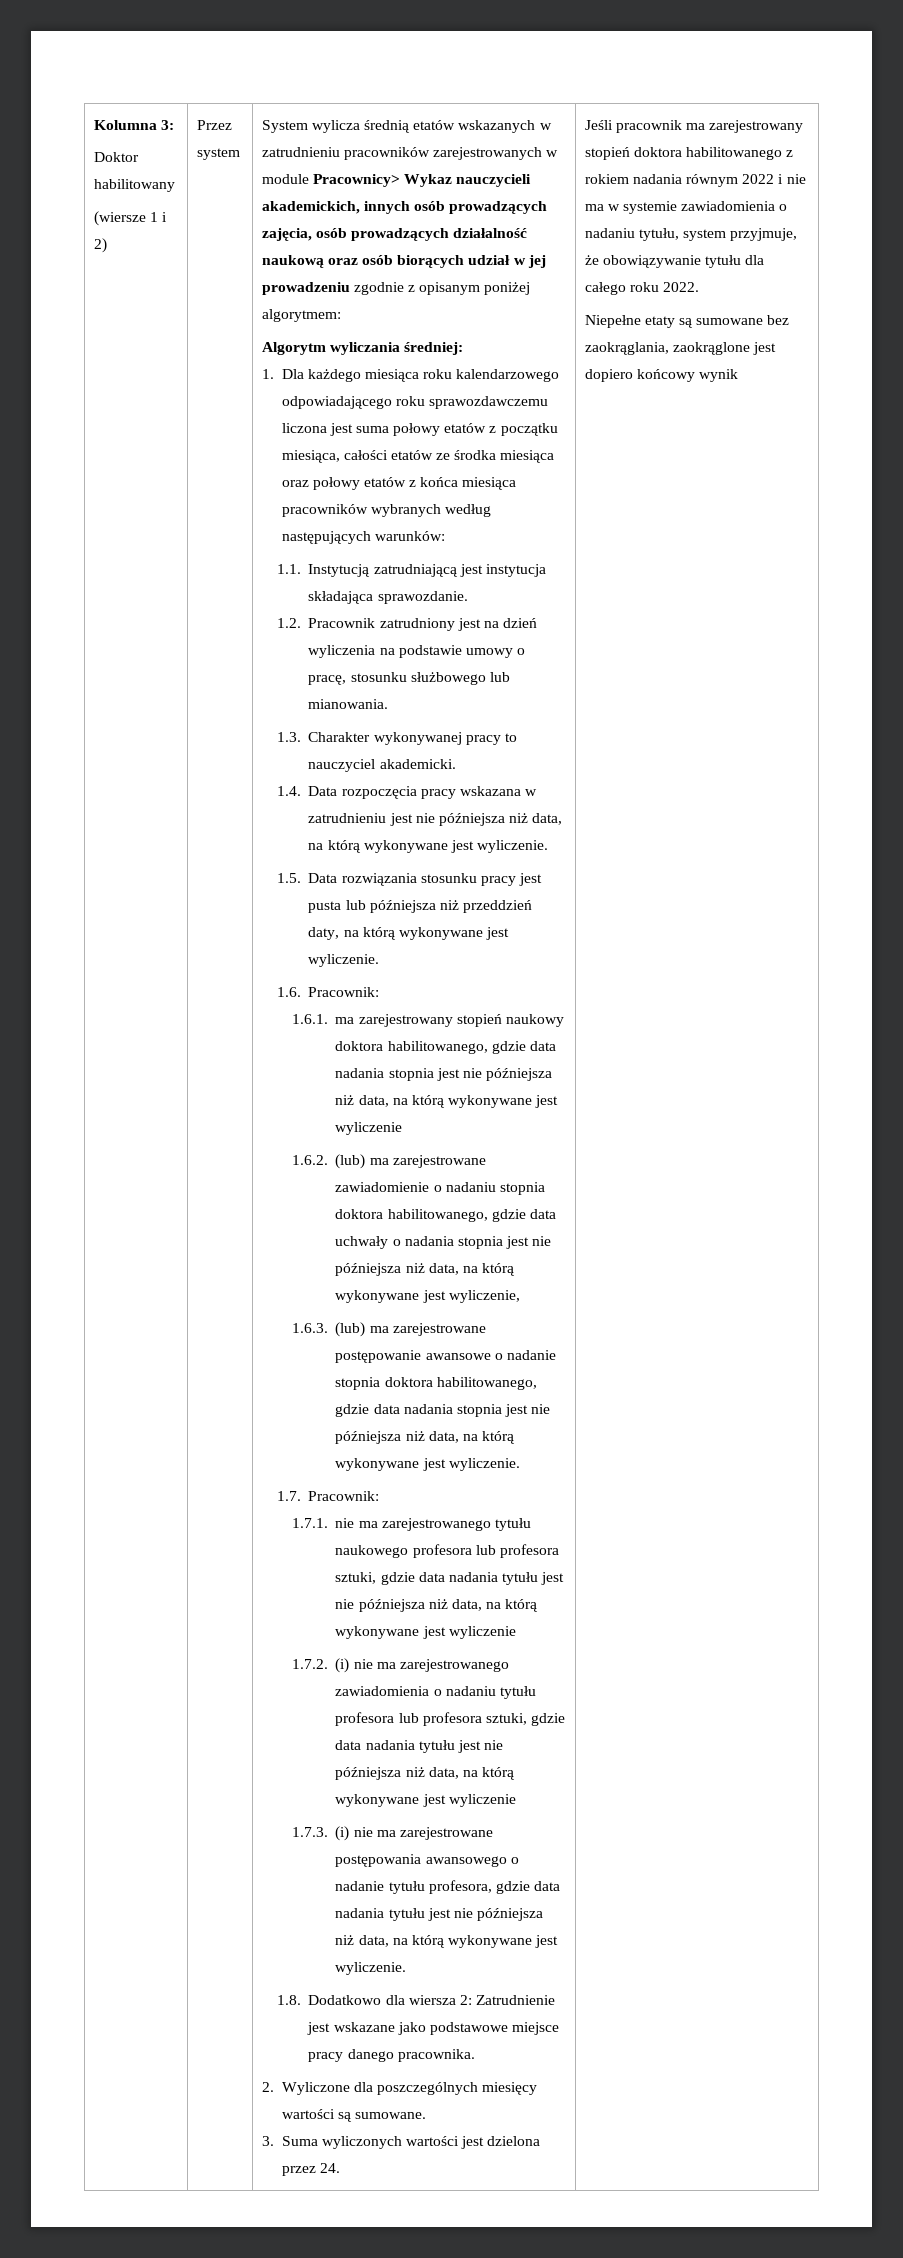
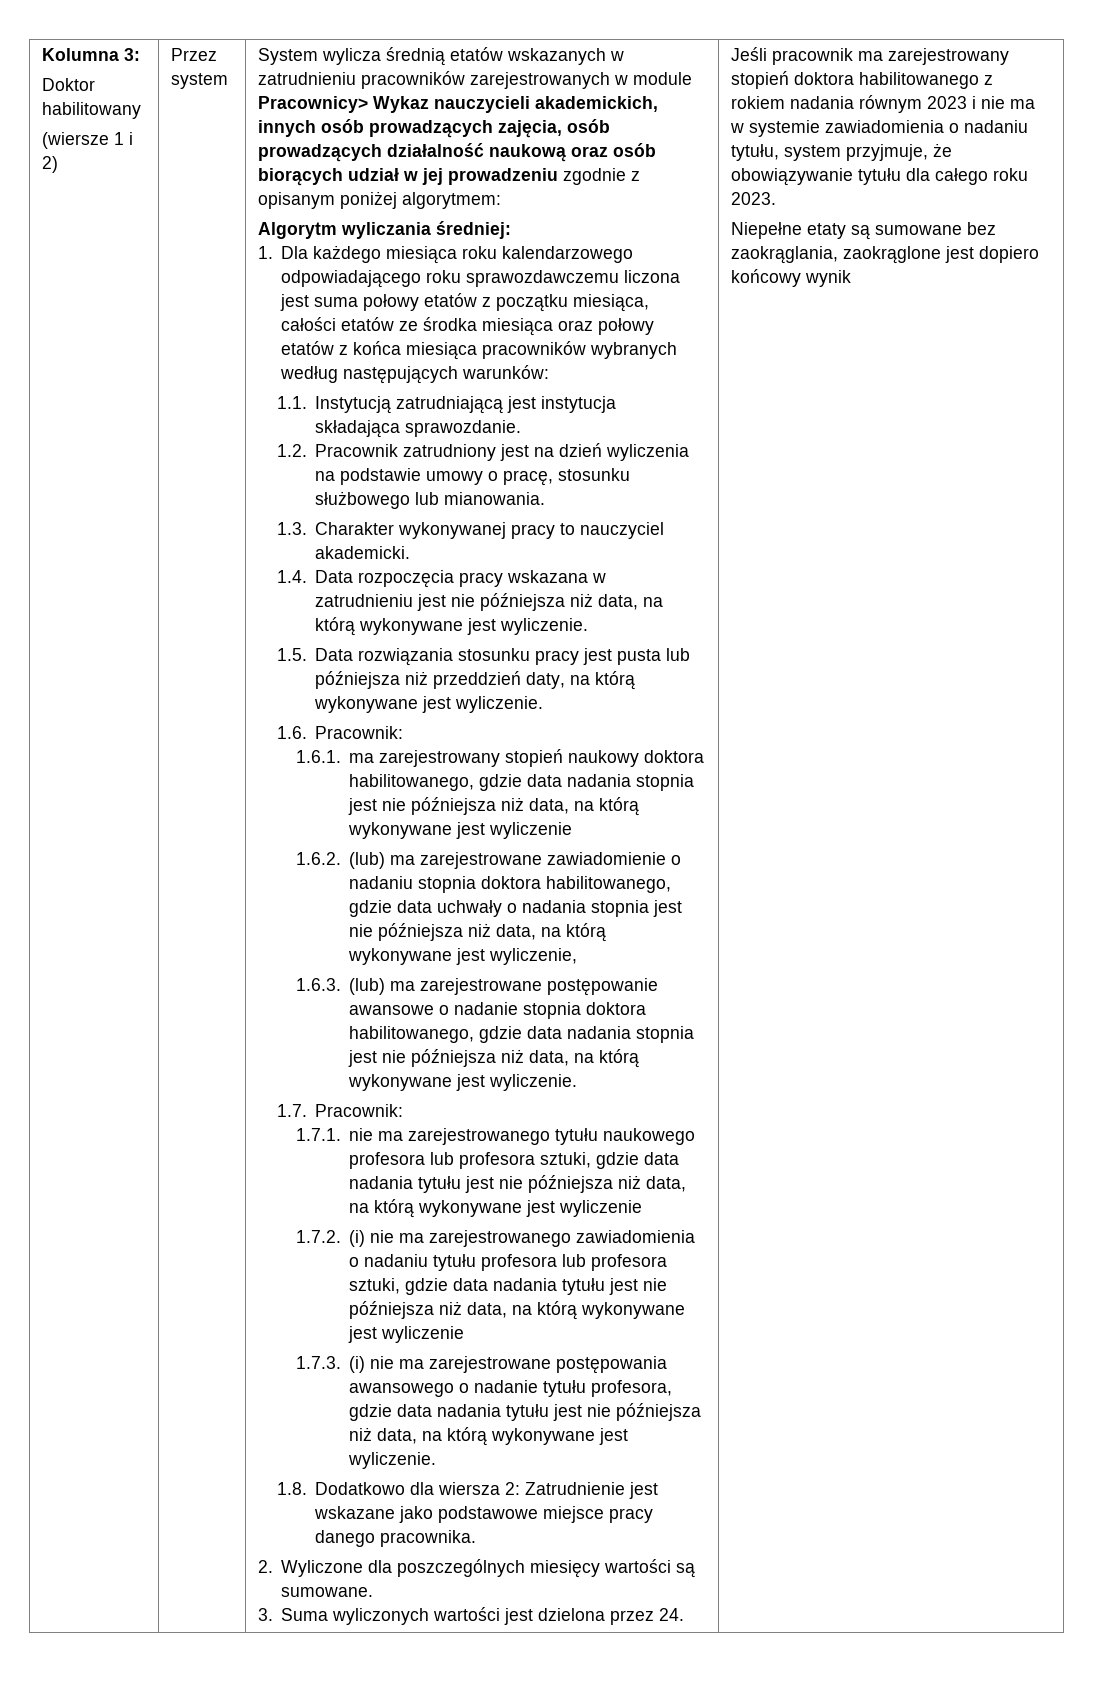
[742,174,775,184] 2022 -> [926,96,967,109] 2023
[663,282,700,292] 2022. -> [730,192,776,205] 2023.

